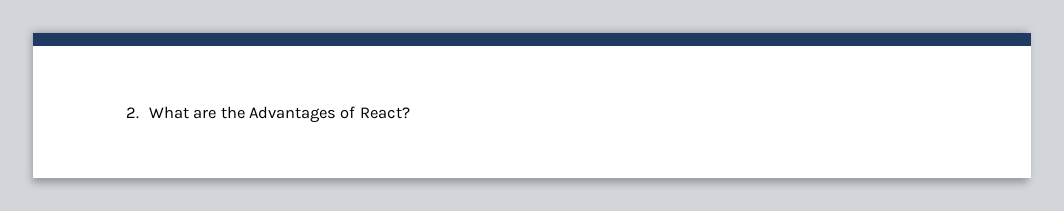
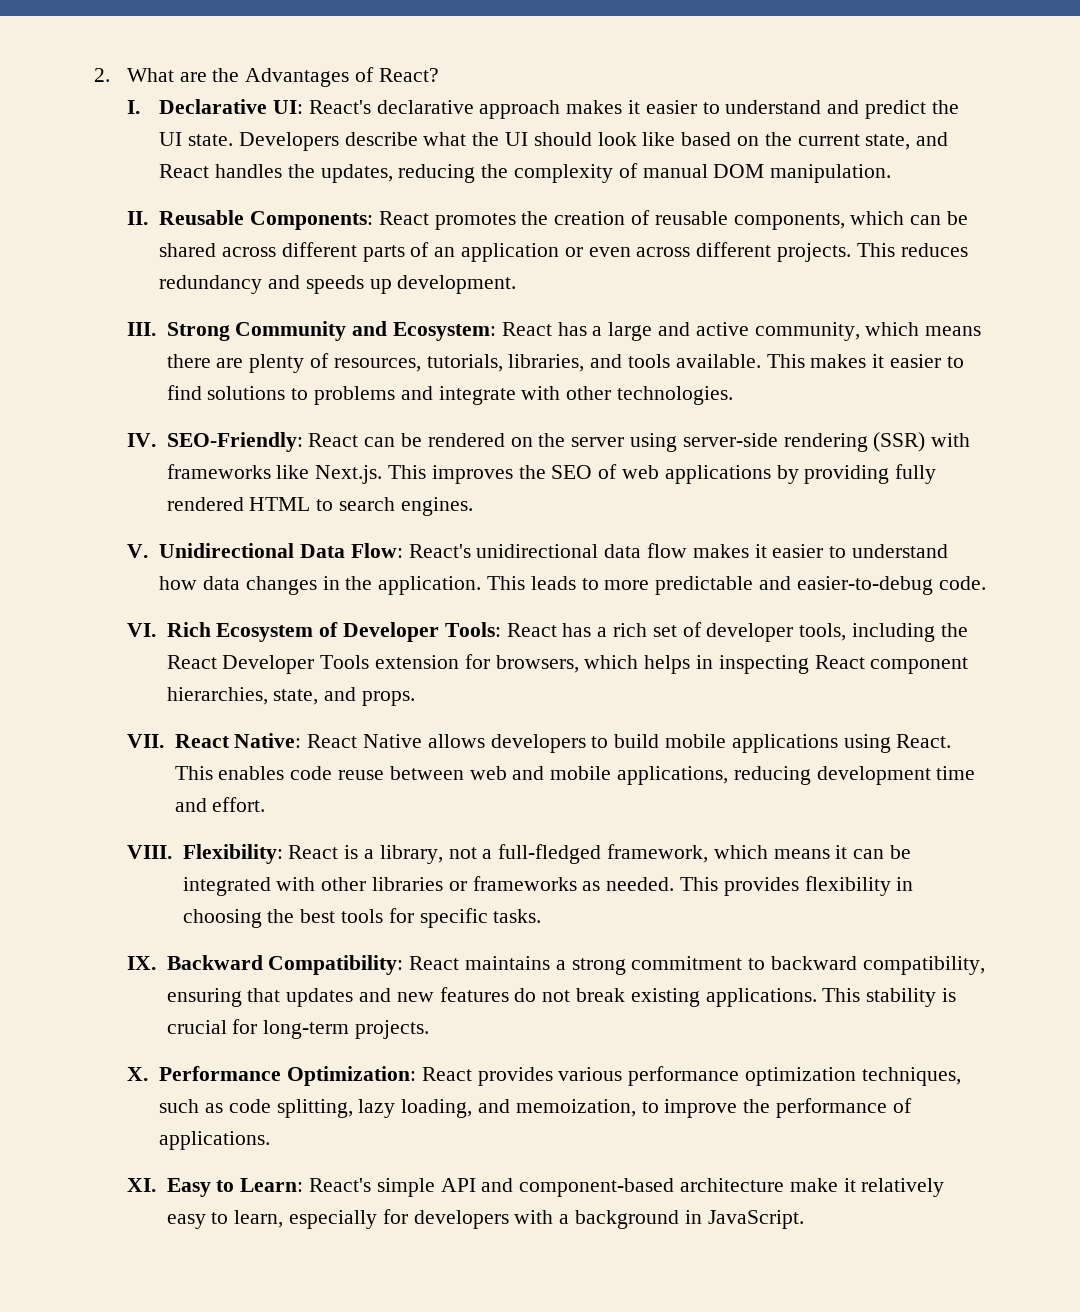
(410, 113) none -> [126,99,959,119] [159,132,949,151] [159,163,892,183] [126,210,969,230] [159,242,968,262] [159,275,517,294] [126,321,982,341] [166,353,964,373] [166,385,734,405] [126,432,971,452] [166,464,937,484] [166,497,473,516] [126,543,949,558] [159,576,986,595] [126,622,968,642] [166,654,969,674] [166,687,415,706] [126,733,952,753] [174,766,976,785] [174,797,266,812] [126,844,912,864] [182,876,914,896] [182,908,542,928] [126,955,985,975] [166,987,957,1007] [166,1019,429,1039] [126,1066,961,1086] [159,1098,912,1118] [159,1131,271,1150] [126,1178,945,1197] [166,1209,804,1229] // I. Declarative UI: React's declarative approach makes it easier to understand and predict the UI state. Developers describe what the UI should look like based on the current state, and React handles the updates, reducing the complexity of manual DOM manipulation. // II. Reusable Components: React promotes the creation of reusable components, which can be shared across different parts of an application or even across different projects. This reduces redundancy and speeds up development. // III. Strong Community and Ecosystem: React has a large and active community, which means there are plenty of resources, tutorials, libraries, and tools available. This makes it easier to find solutions to problems and integrate with other technologies. // IV. SEO-Friendly: React can be rendered on the server using server-side rendering (SSR) with frameworks like Next.js. This improves the SEO of web applications by providing fully rendered HTML to search engines. // V. Unidirectional Data Flow: React's unidirectional data flow makes it easier to understand how data changes in the application. This leads to more predictable and easier-to-debug code. // VI. Rich Ecosystem of Developer Tools: React has a rich set of developer tools, including the React Developer Tools extension for browsers, which helps in inspecting React component hierarchies, state, and props. // VII. React Native: React Native allows developers to build mobile applications using React. This enables code reuse between web and mobile applications, reducing development time and effort. // VIII. Flexibility: React is a library, not a full-fledged framework, which means it can be integrated with other libraries or frameworks as needed. This provides flexibility in choosing the best tools for specific tasks. // IX. Backward Compatibility: React maintains a strong commitment to backward compatibility, ensuring that updates and new features do not break existing applications. This stability is crucial for long-term projects. // X. Performance Optimization: React provides various performance optimization techniques, such as code splitting, lazy loading, and memoization, to improve the performance of applications. // XI. Easy to Learn: React's simple API and component-based architecture make it relatively easy to learn, especially for developers with a background in JavaScript.

